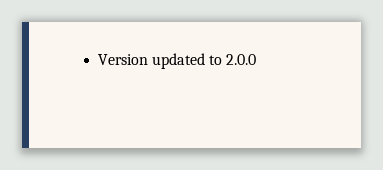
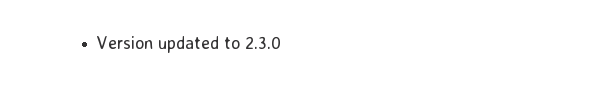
[226,54,257,65] 2.0.0 -> [245,36,282,49] 2.3.0

